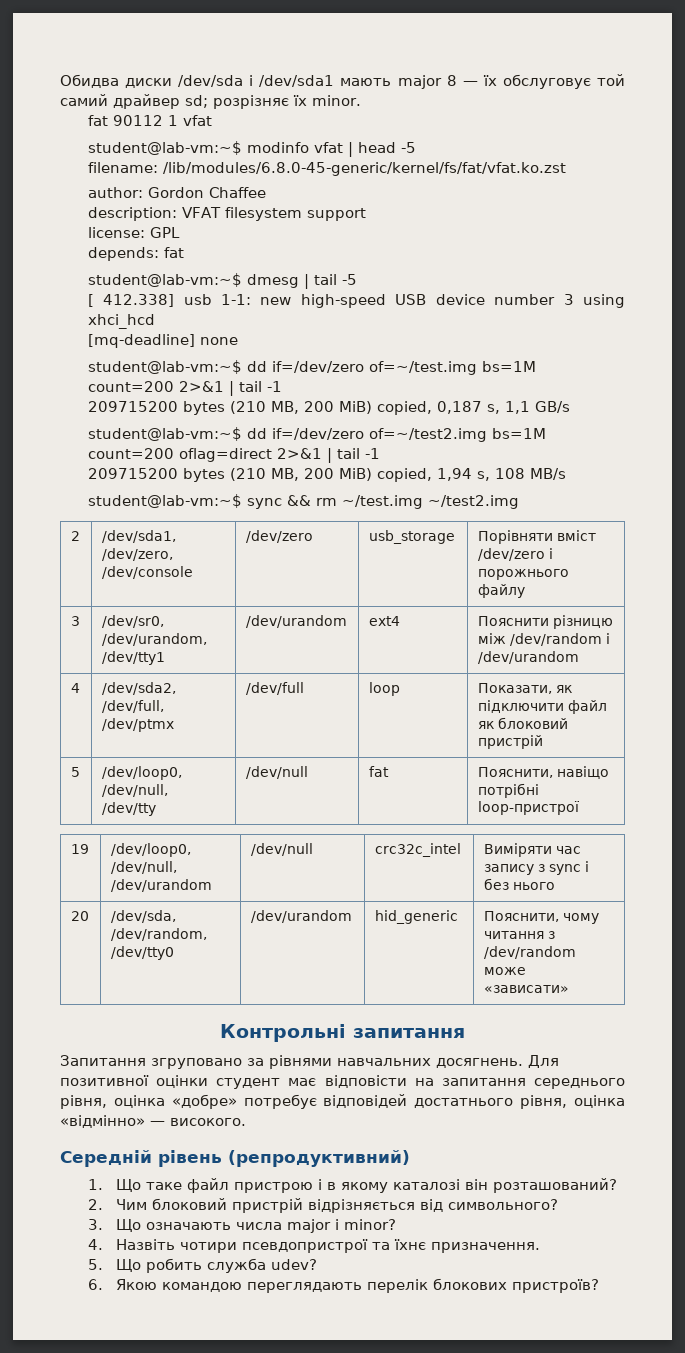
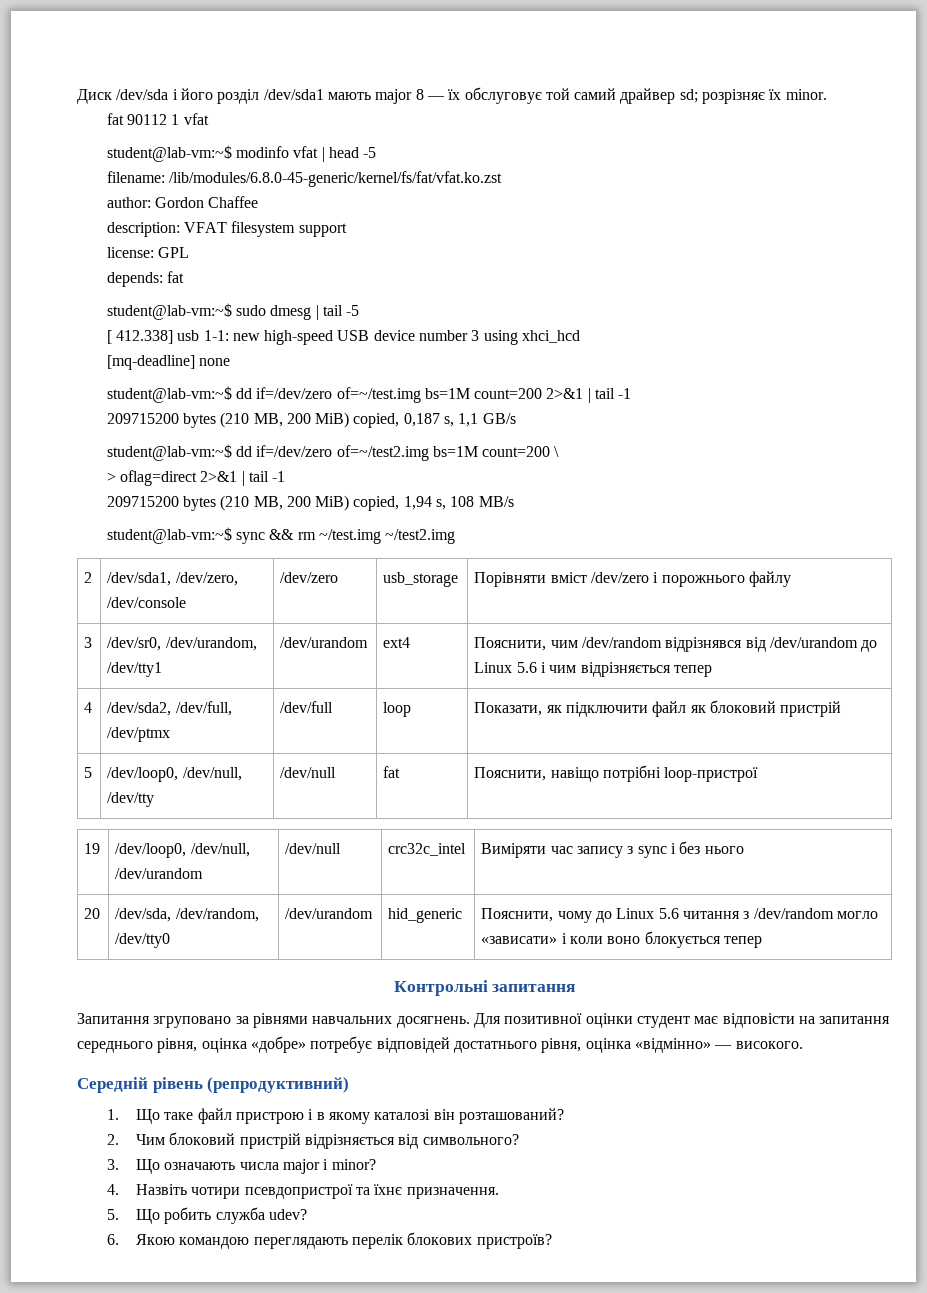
[60,74,254,88] Обидва диски /dev/sda і -> [77,88,260,104] Диск /dev/sda і його розділ
(242, 280) none -> [235,305,266,316] sudo
(174, 453) none -> [554,446,560,457] [106,472,116,482] \ // >
[477,615,613,629] [477,633,610,646] [477,651,579,664] Пояснити різницю між /dev/random і /dev/urandom -> [474,637,878,652] [474,662,712,677] Пояснити, чим /dev/random відрізнявся від /dev/urandom до Linux 5.6 і чим відрізняється тепер
(599, 918) none -> [596,908,679,923] до Linux 5.6
[483,967,526,975] може -> [836,911,878,919] могло
(569, 989) none -> [561,931,762,948] і коли воно блокується тепер

